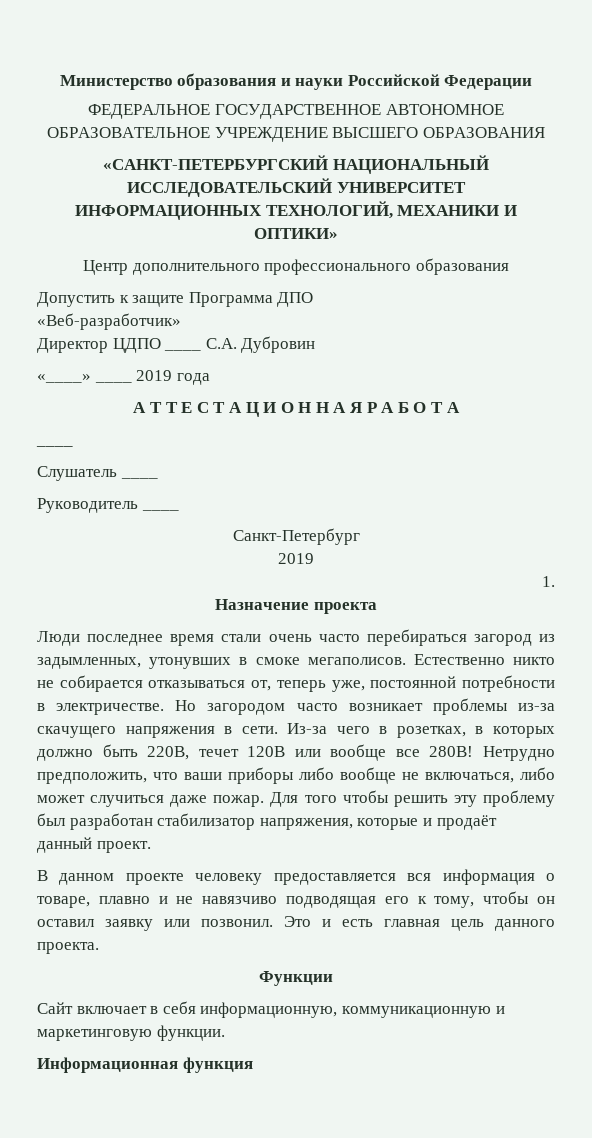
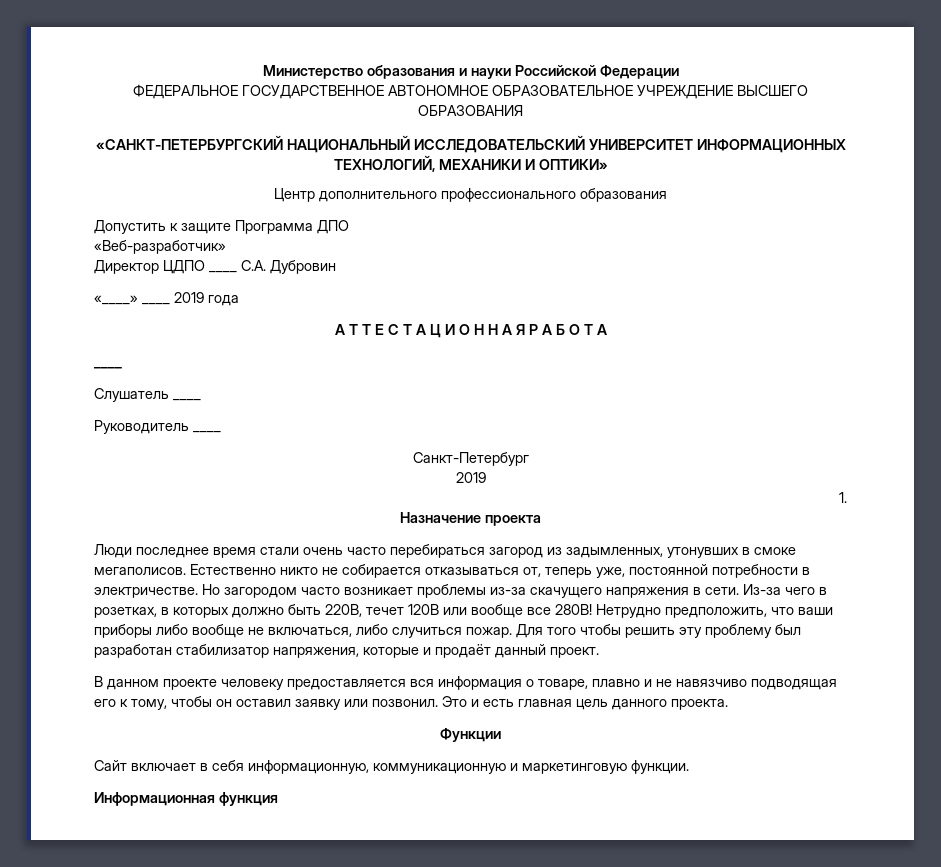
[37,795,208,807] может случиться даже -> [392,627,462,638] случиться

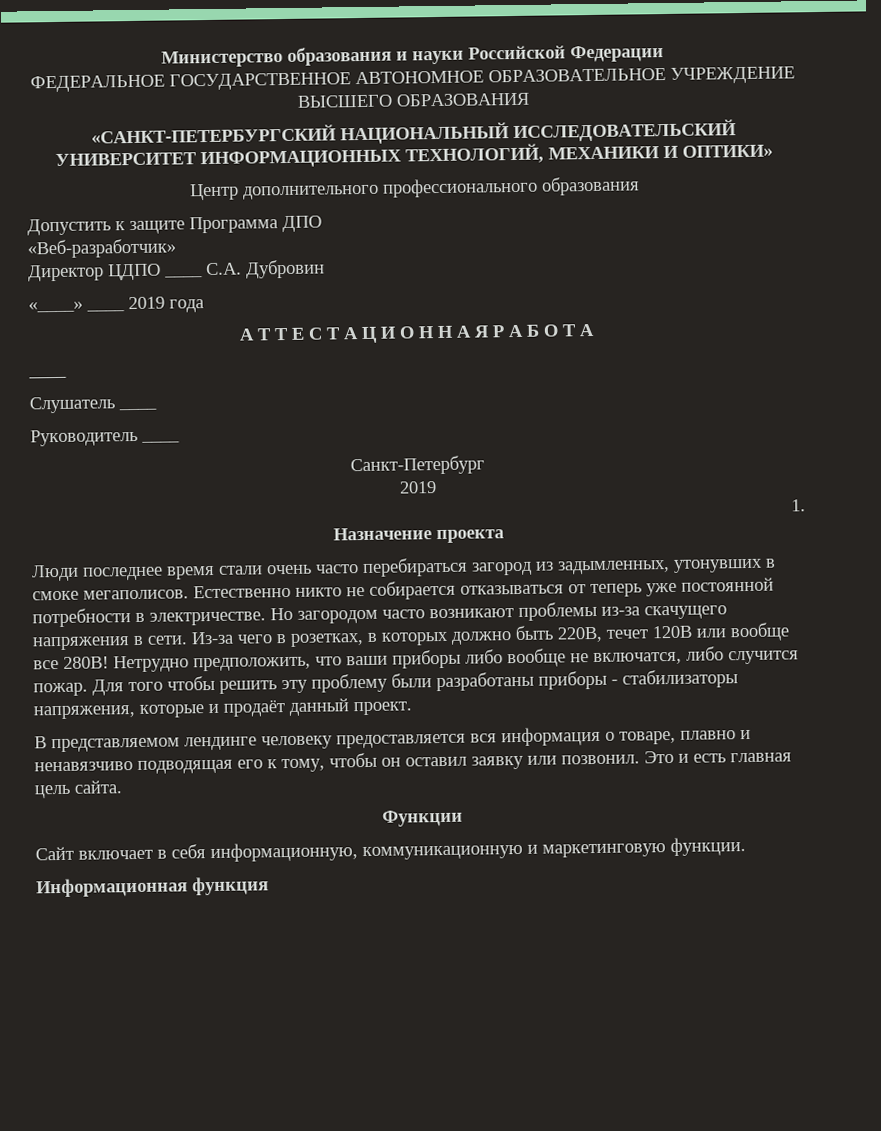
[523,567,625,578] от, теперь уже, -> [568,582,677,598] от теперь уже
[344,587,413,595] возникает -> [429,608,514,619] возникают
[268,624,462,638] включаться, либо случиться -> [593,646,799,666] включатся, либо случится
[775,624,801,635] [94,644,269,658] был разработан стабилизатор -> [391,669,738,692] были разработаны приборы - стабилизаторы
[107,679,217,690] данном проекте -> [51,736,257,753] представляемом лендинге
[656,679,747,687] не навязчиво -> [34,761,133,772] ненавязчиво
[612,699,728,710] данного проекта. -> [74,780,122,794] сайта.

